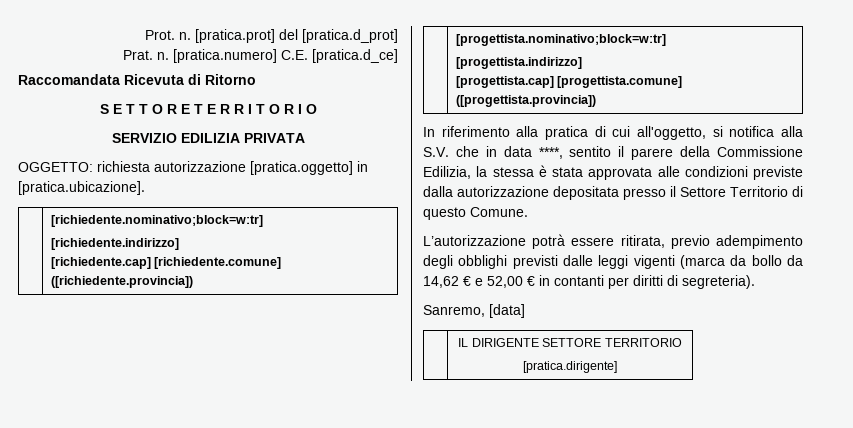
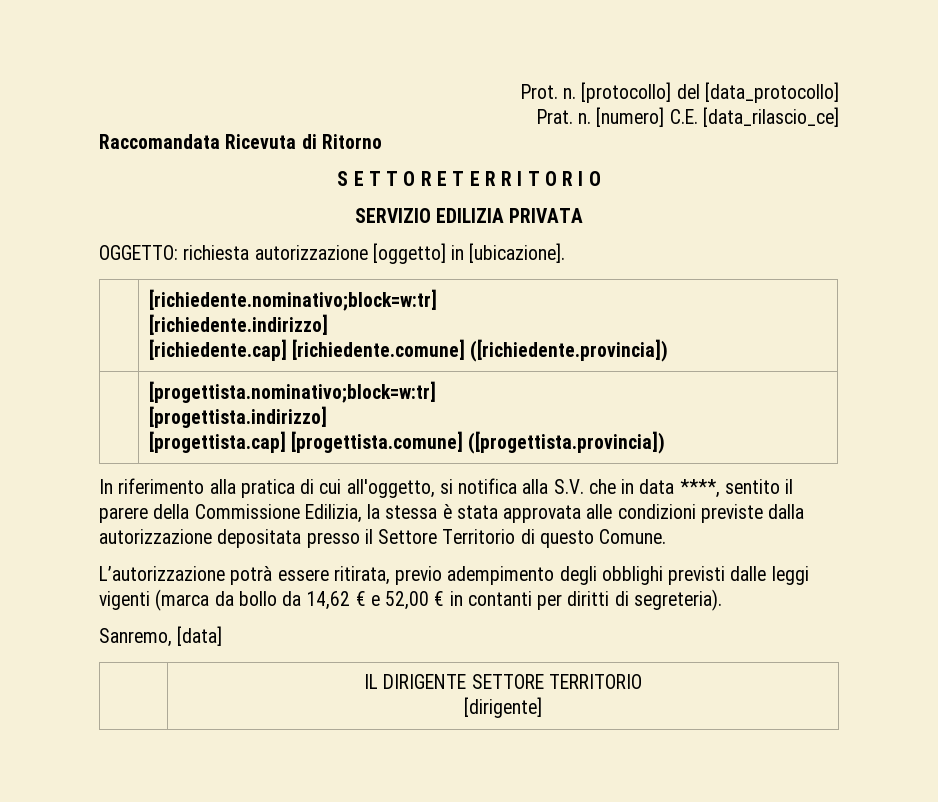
[195,29,398,43] [pratica.prot] del [pratica.d_prot] -> [581,82,839,103] [protocollo] del [data_protocollo]
[173,49,398,63] [pratica.numero] C.E. [pratica.d_ce] -> [596,107,839,127] [numero] C.E. [data_rilascio_ce]
[250,161,368,175] [18,181,145,195] [pratica.oggetto] in [pratica.ubicazione]. -> [372,243,566,264] [oggetto] in [ubicazione].
[523,361,617,373] [pratica.dirigente] -> [464,697,542,718] [dirigente]

